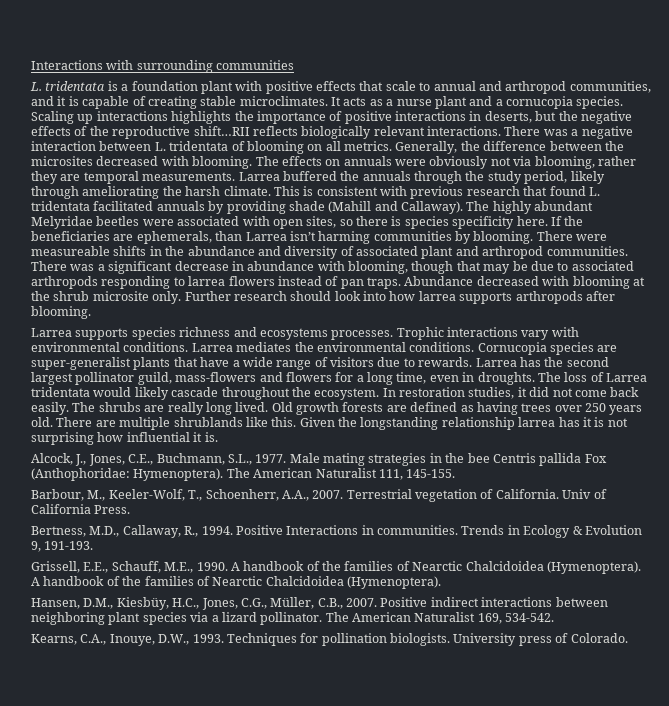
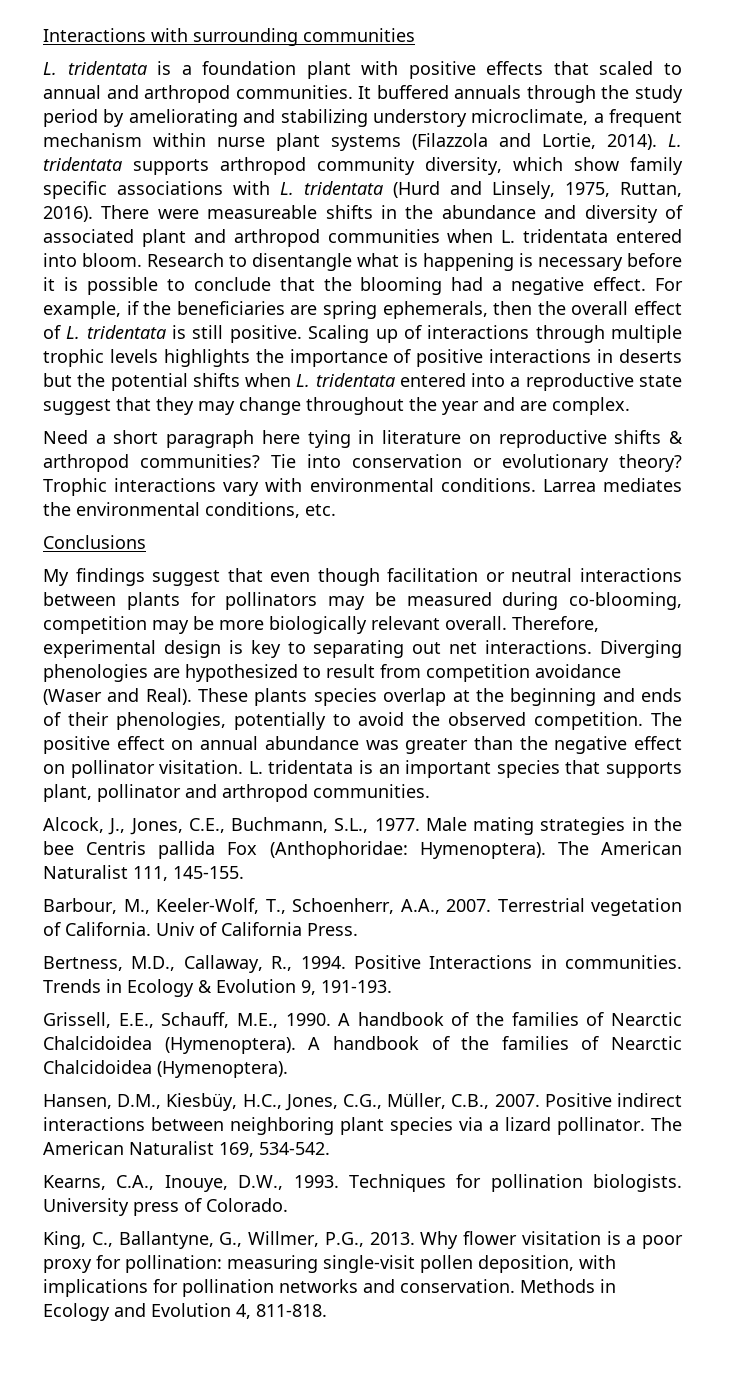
[385,81,416,91] scale -> [599,61,654,75] scaled
[569,81,651,93] [31,96,624,109] [31,111,632,124] [31,126,633,139] [31,141,624,154] [31,156,636,169] [31,171,605,184] [31,186,600,199] [31,201,594,214] [31,216,584,229] [31,231,534,244] communities, and it is capable of creating stable microclimates. It acts as a nurse plant and a cornucopia species. Scaling up interactions highlights the importance of positive interactions in deserts, but the negative effects of the reproductive shift…RII reflects biologically relevant interactions. There was a negative interaction between L. tridentata of blooming on all metrics. Generally, the difference between the microsites decreased with blooming. The effects on annuals were obviously not via blooming, rather they are temporal measurements. Larrea buffered the annuals through the study period, likely through ameliorating the harsh climate. This is consistent with previous research that found L. tridentata facilitated annuals by providing shade (Mahill and Callaway). The highly abundant Melyridae beetles were associated with open sites, so there is species specificity here. If the beneficiaries are ephemerals, than Larrea isn’t harming communities by blooming. -> [235,85,683,103] [43,109,682,127] [43,133,682,151] [43,157,683,175] [43,181,682,199] [43,206,93,222] communities. It buffered annuals through the study period by ameliorating and stabilizing understory microclimate, a frequent mechanism within nurse plant systems (Filazzola and Lortie, 2014). L. tridentata supports arthropod community diversity, which show family specific associations with L. tridentata (Hurd and Linsely, 1975, Ruttan, 2016).
[546,246,628,256] [31,261,634,274] [31,276,645,289] [31,291,615,304] [31,306,91,319] [31,327,394,340] communities. There was a significant decrease in abundance with blooming, though that may be due to associated arthropods responding to larrea flowers instead of pan traps. Abundance decreased with blooming at the shrub microsite only. Further research should look into how larrea supports arthropods after blooming. // Larrea supports species richness and ecosystems processes. -> [327,229,682,243] [43,253,682,271] [43,277,683,295] [43,301,683,319] [43,325,683,343] [43,349,683,367] [43,373,682,391] [43,397,630,415] [43,430,684,448] [43,454,682,472] communities when L. tridentata entered into bloom. Research to disentangle what is happening is necessary before it is possible to conclude that the blooming had a negative effect. For example, if the beneficiaries are spring ephemerals, then the overall effect of L. tridentata is still positive. Scaling up of interactions through multiple trophic levels highlights the importance of positive interactions in deserts but the potential shifts when L. tridentata entered into a reproductive state suggest that they may change throughout the year and are complex. // Need a short paragraph here tying in literature on reproductive shifts & arthropod communities? Tie into conservation or evolutionary theory?
[409,342,618,355] [31,357,609,370] [31,372,647,385] [31,387,640,400] [31,402,643,415] [31,417,628,430] [31,432,218,445] conditions. Cornucopia species are super-generalist plants that have a wide range of visitors due to rewards. Larrea has the second largest pollinator guild, mass-flowers and flowers for a long time, even in droughts. The loss of Larrea tridentata would likely cascade throughout the ecosystem. In restoration studies, it did not come back easily. The shrubs are really long lived. Old growth forests are defined as having trees over 250 years old. There are multiple shrublands like this. Given the longstanding relationship larrea has it is not surprising how influential it is. -> [205,502,336,518] [43,535,146,549] [43,568,682,586] [43,592,682,610] [43,616,599,634] [43,640,683,658] [43,664,621,682] [43,688,683,706] [43,712,683,730] [43,736,682,754] [43,760,683,778] [43,784,430,802] conditions, etc. // Conclusions // My findings suggest that even though facilitation or neutral interactions between plants for pollinators may be measured during co-blooming, competition may be more biologically relevant overall. Therefore, experimental design is key to separating out net interactions. Diverging phenologies are hypothesized to result from competition avoidance (Waser and Real). These plants species overlap at the beginning and ends of their phenologies, potentially to avoid the observed competition. The positive effect on annual abundance was greater than the negative effect on pollinator visitation. L. tridentata is an important species that supports plant, pollinator and arthropod communities.
(628, 638) none -> [43,1231,683,1249] [43,1255,616,1273] [43,1279,616,1297] [43,1303,327,1321] // King, C., Ballantyne, G., Willmer, P.G., 2013. Why flower visitation is a poor proxy for pollination: measuring single‐visit pollen deposition, with implications for pollination networks and conservation. Methods in Ecology and Evolution 4, 811-818.

